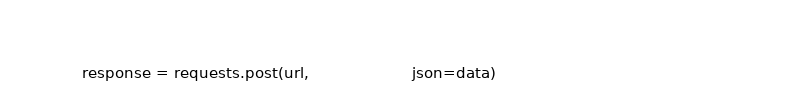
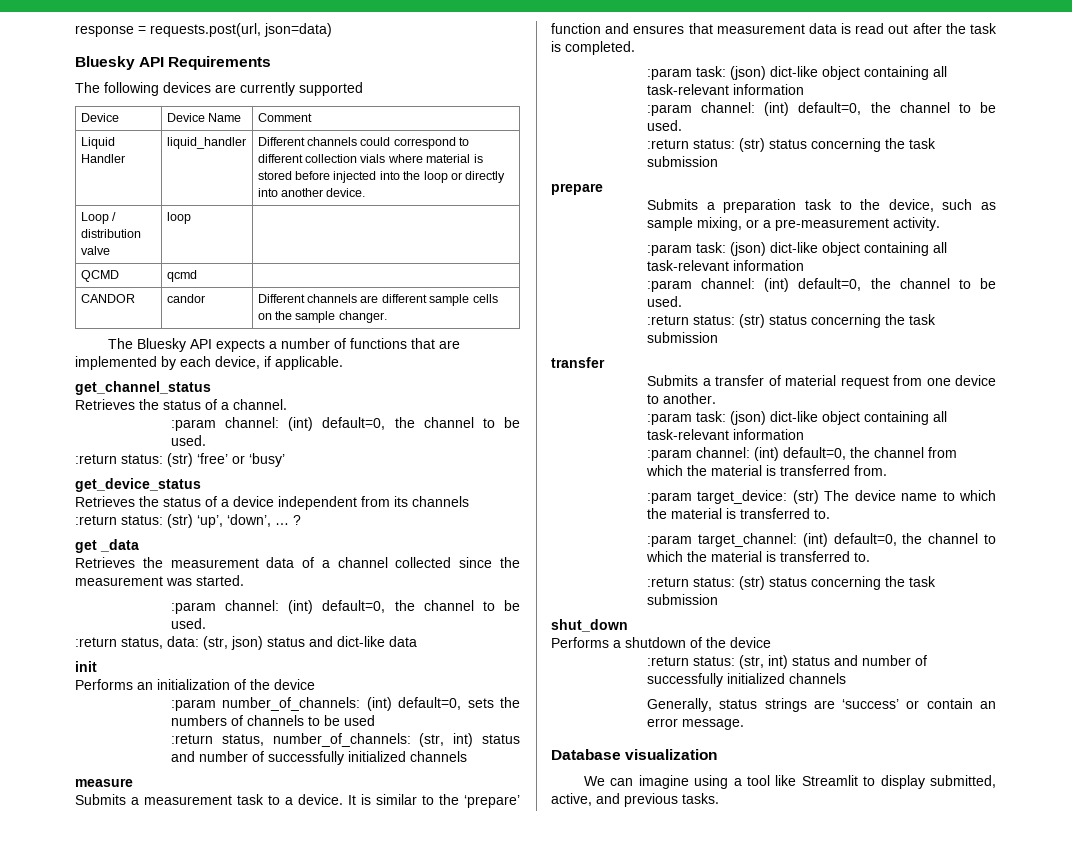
(496, 74) none -> [75,56,272,70] [75,82,363,96] [80,113,119,122] [166,113,242,122] [257,113,312,122] [80,137,115,149] [80,154,125,163] [166,137,246,149] [257,137,470,149] [257,154,483,163] [257,171,506,183] [257,188,366,197] [80,212,117,224] [80,229,141,238] [80,246,110,255] [166,212,191,224] [80,270,119,282] [166,270,197,282] [80,294,135,303] [166,294,205,303] [257,294,498,306] [257,311,387,323] [107,338,460,352] [75,356,343,370] [75,381,211,395] [75,399,287,410] [171,417,520,431] [171,435,207,446] [75,453,285,467] [75,478,201,492] [75,496,469,510] [75,514,301,528] [75,539,139,553] [75,557,520,568] [75,575,244,586] [171,600,520,614] [171,618,207,629] [75,636,417,650] [75,661,97,672] [75,679,315,690] [171,697,520,711] [171,715,376,726] [171,733,520,747] [171,751,468,765] [75,778,133,787] [75,794,520,808] [551,23,997,34] [551,41,635,55] [647,66,948,80] [647,84,805,95] [647,102,996,116] [647,120,683,131] [647,138,937,152] [647,156,719,167] [551,183,603,195] [647,199,996,213] [647,217,941,231] [647,242,948,256] [647,260,805,271] [647,278,996,292] [647,296,683,307] [647,314,937,328] [647,332,719,343] [551,357,605,368] [647,375,996,389] [647,393,717,404] [647,411,948,425] [647,429,805,440] [647,447,958,461] [646,465,888,476] [647,490,996,504] [647,508,831,519] [647,533,996,547] [646,551,871,562] [647,576,937,590] [647,594,719,605] [551,619,628,632] [551,637,771,648] [647,655,928,669] [647,673,847,687] [647,698,996,712] [647,718,745,730] [551,749,718,760] [583,775,996,789] [551,793,719,807] // Bluesky API Requirements // The following devices are currently supported // Device | Device Name | Comment // Liquid Handler | liquid_handler | Different channels could correspond to different collection vials where material is stored before injected into the loop or directly into another device. // Loop / distribution valve | loop | // QCMD | qcmd | // CANDOR | candor | Different channels are different sample cells on the sample changer. // The Bluesky API expects a number of functions that are implemented by each device, if applicable. // get_channel_status // Retrieves the status of a channel. // :param channel: (int) default=0, the channel to be used. // :return status: (str) ‘free’ or ‘busy’ // get_device_status // Retrieves the status of a device independent from its channels // :return status: (str) ‘up’, ‘down’, … ? // get _data // Retrieves the measurement data of a channel collected since the measurement was started. // :param channel: (int) default=0, the channel to be used. // :return status, data: (str, json) status and dict-like data // init // Performs an initialization of the device // :param number_of_channels: (int) default=0, sets the numbers of channels to be used // :return status, number_of_channels: (str, int) status and number of successfully initialized channels // measure // Submits a measurement task to a device. It is similar to the ‘prepare’ function and ensures that measurement data is read out after the task is completed. // :param task: (json) dict-like object containing all task-relevant information // :param channel: (int) default=0, the channel to be used. // :return status: (str) status concerning the task submission // prepare // Submits a preparation task to the device, such as sample mixing, or a pre-measurement activity. // :param task: (json) dict-like object containing all task-relevant information // :param channel: (int) default=0, the channel to be used. // :return status: (str) status concerning the task submission // transfer // Submits a transfer of material request from one device to another. // :param task: (json) dict-like object containing all task-relevant information // :param channel: (int) default=0, the channel from which the material is transferred from. // :param target_device: (str) The device name to which the material is transferred to. // :param target_channel: (int) default=0, the channel to which the material is transferred to. // :return status: (str) status concerning the task submission // shut_down // Performs a shutdown of the device // :return status: (str, int) status and number of successfully initialized channels // Generally, status strings are ‘success’ or contain an error message. // Database visualization // We can imagine using a tool like Streamlit to display submitted, active, and previous tasks.

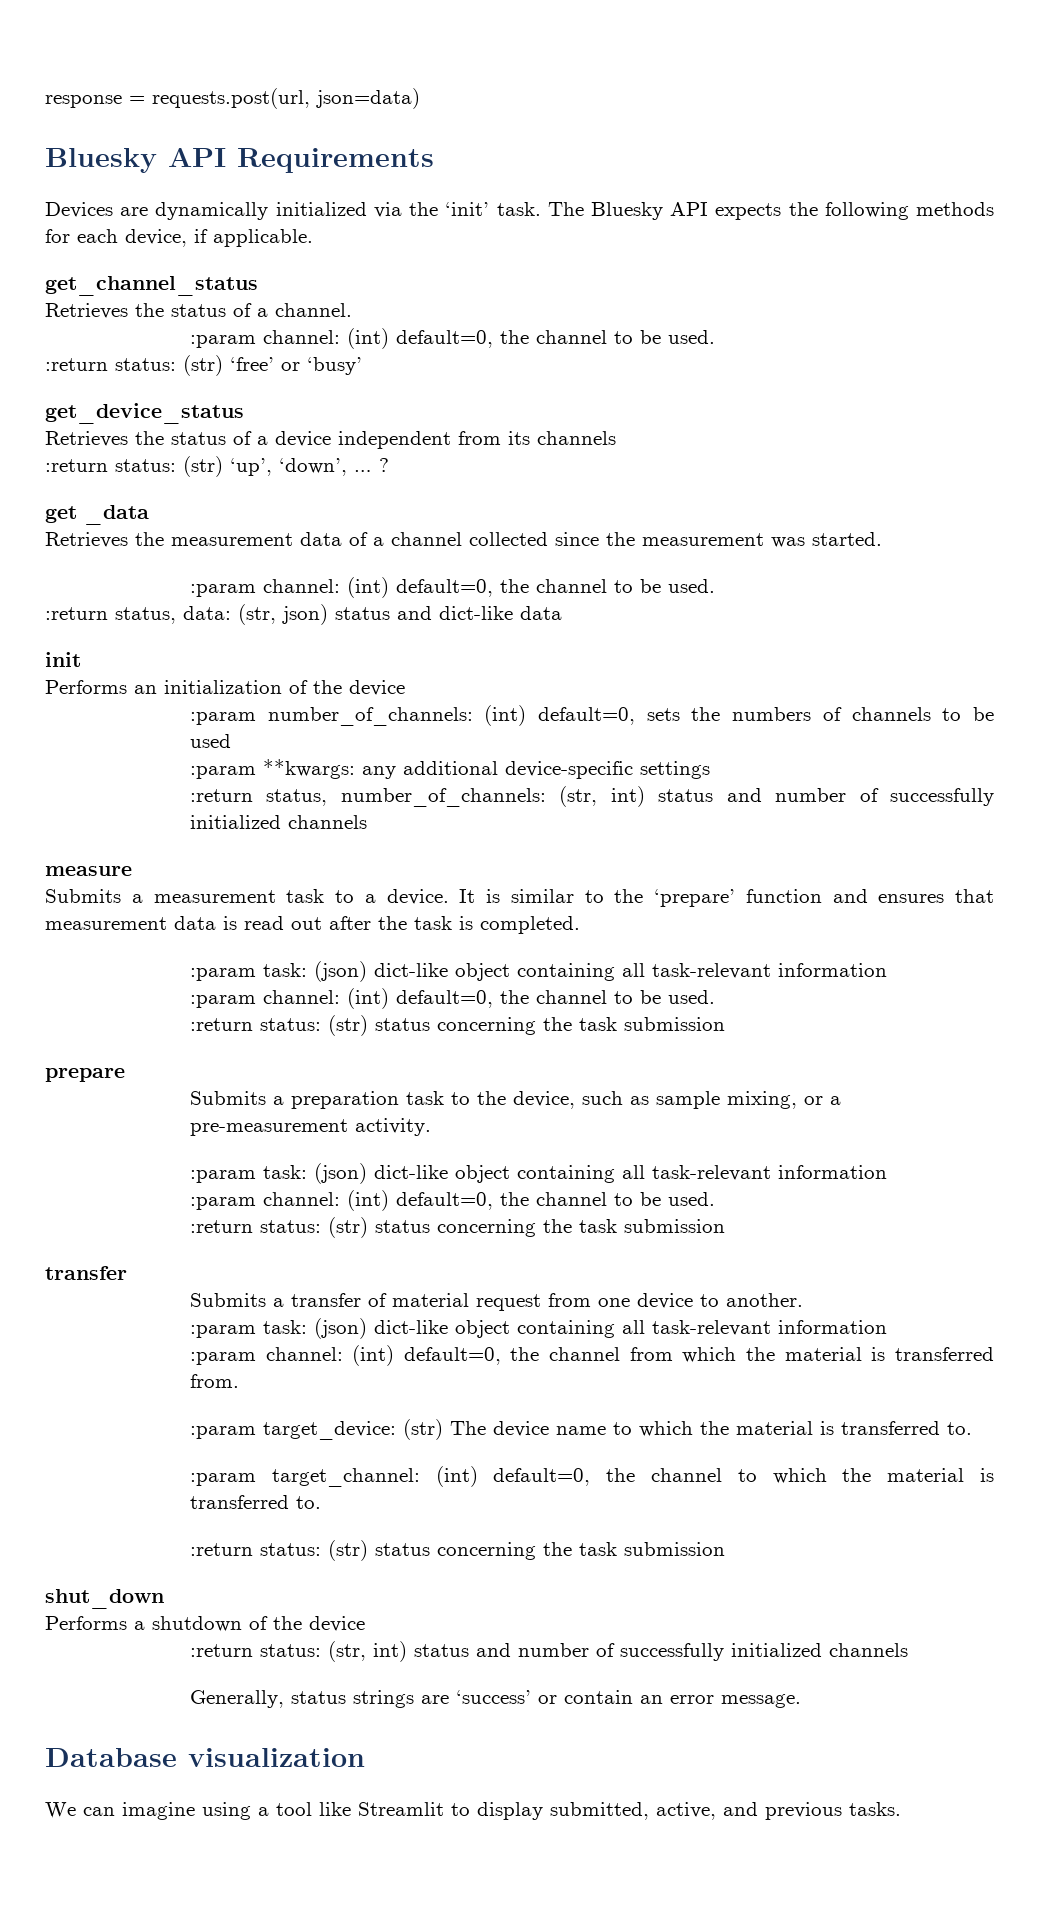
[75,82,363,96] [80,113,119,122] [166,113,242,122] [257,113,312,122] [80,137,115,149] [80,154,125,163] [166,137,246,149] [257,137,470,149] [257,154,483,163] [257,171,506,183] [257,188,366,197] [80,212,117,224] [80,229,141,238] [80,246,110,255] [166,212,191,224] [80,270,119,282] [166,270,197,282] [80,294,135,303] [166,294,205,303] [257,294,498,306] [257,311,387,323] [107,338,460,352] [75,356,176,370] The following devices are currently supported // Device | Device Name | Comment // Liquid Handler | liquid_handler | Different channels could correspond to different collection vials where material is stored before injected into the loop or directly into another device. // Loop / distribution valve | loop | // QCMD | qcmd | // CANDOR | candor | Different channels are different sample cells on the sample changer. // The Bluesky API expects a number of functions that are implemented by -> [45,202,994,220] [45,229,70,243] Devices are dynamically initialized via the ‘init’ task. The Bluesky API expects the following methods for
(376, 720) none -> [189,759,710,779] // :param **kwargs: any additional device-specific settings

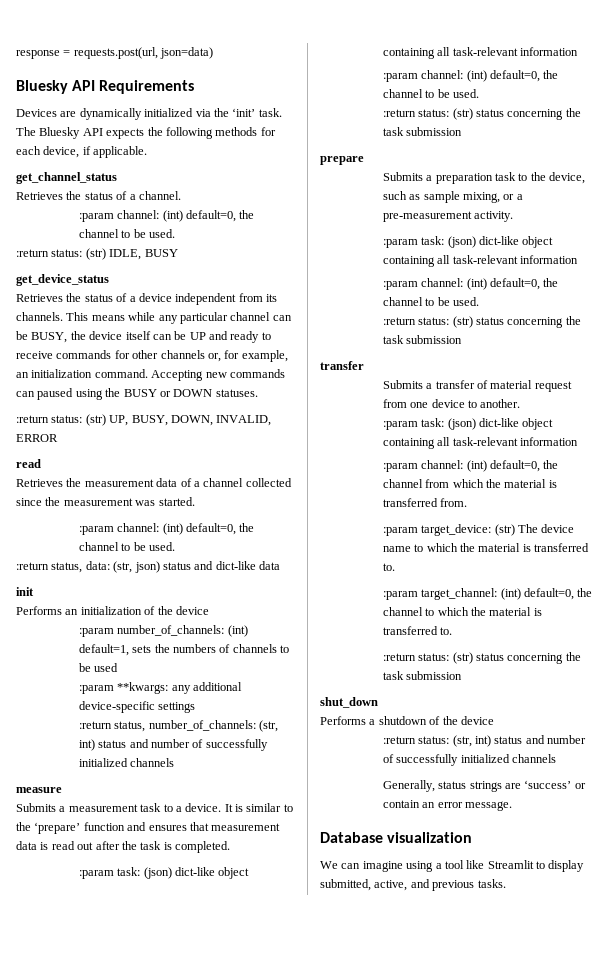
[230,357,362,375] ‘free’ or ‘busy’ -> [109,249,178,260] IDLE, BUSY
[537,431,616,445] [45,456,389,477] [45,505,149,525] channels // :return status: (str) ‘up’, ‘down’, … ? // get _data -> [16,312,292,324] [16,331,271,343] [16,350,288,362] [16,369,285,381] [16,388,258,400] [16,414,272,426] [16,434,58,442] [16,459,41,468] channels. This means while any particular channel can be BUSY, the device itself can be UP and ready to receive commands for other channels or, for example, an initialization command. Accepting new commands can paused using the BUSY or DOWN statuses. // :return status: (str) UP, BUSY, DOWN, INVALID, ERROR // read
[538,707,636,725] default=0, -> [78,644,129,656] default=1,

